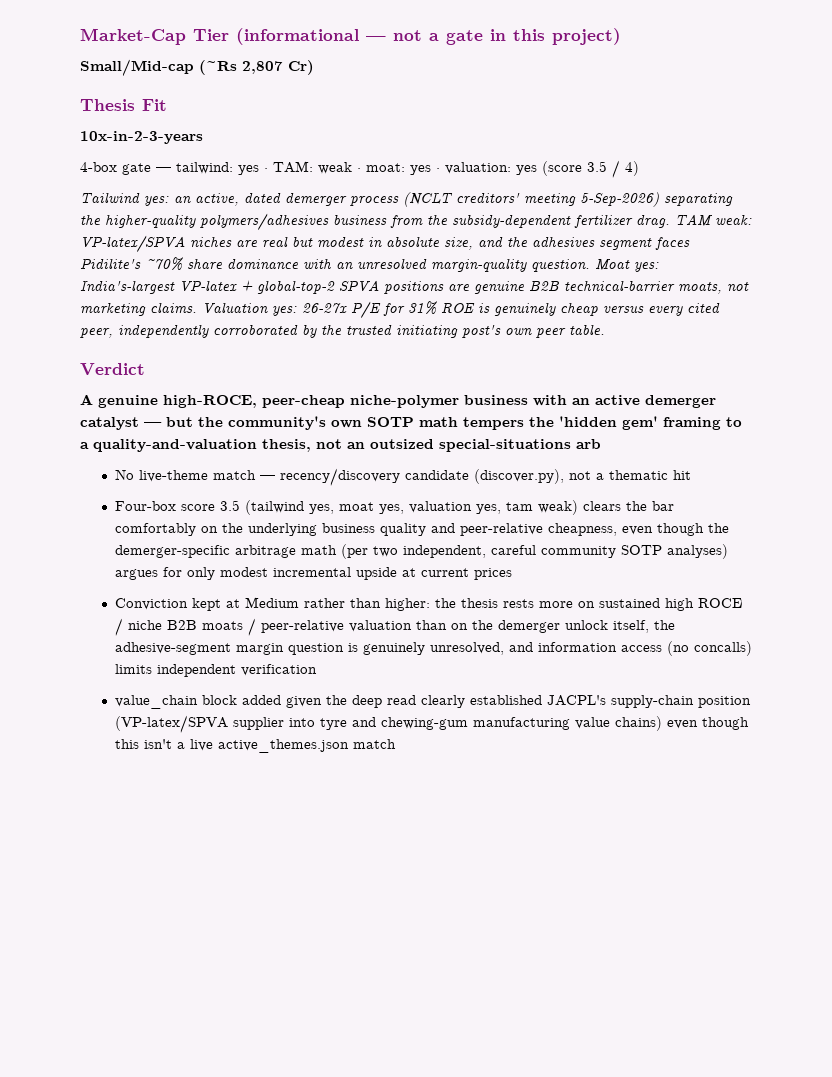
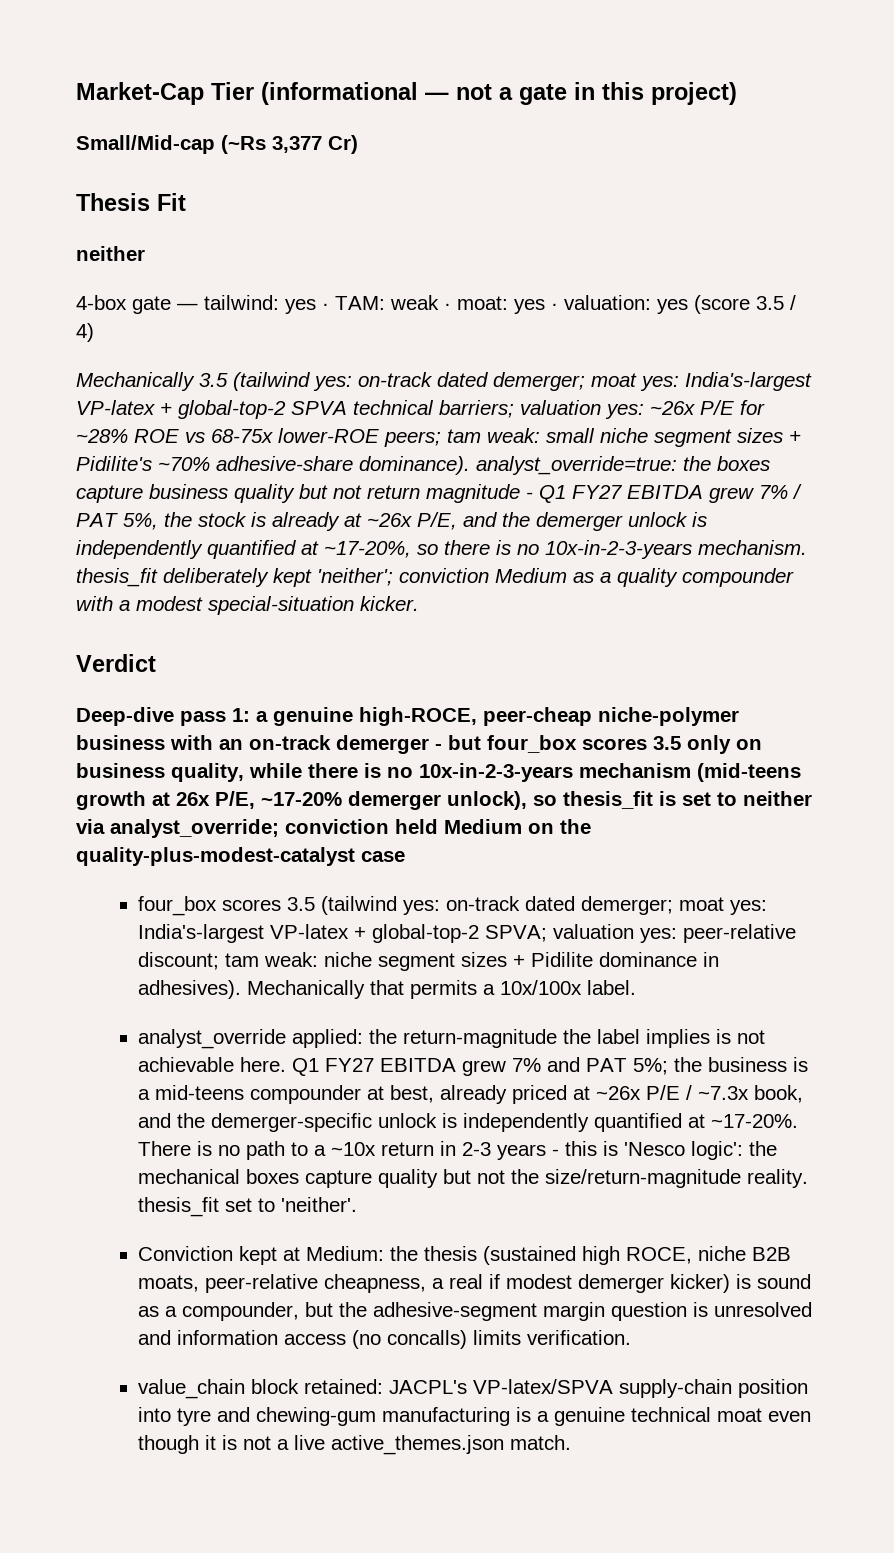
[242,61,283,74] 2,807 -> [272,136,322,153] 3,377
[80,131,203,144] 10x-in-2-3-years -> [76,246,145,261] neither
[80,192,733,207] [80,213,752,231] [80,235,690,253] [80,257,630,272] Tailwind yes: an active, dated demerger process (NCLT creditors' meeting 5-Sep-2026) separating the higher-quality polymers/adhesives business from the subsidy-dependent fertilizer drag. TAM weak: VP-latex/SPVA niches are real but modest in absolute size, and the adhesives segment faces Pidilite's ~70% share dominance with an unresolved margin-quality question. Moat -> [76,372,637,391] Mechanically 3.5 (tailwind yes: on-track dated demerger; moat
[384,280,749,294] [80,301,720,319] [80,324,605,338] [80,363,145,375] [80,394,93,405] positions are genuine B2B technical-barrier moats, not marketing claims. Valuation yes: 26-27x P/E for 31% ROE is genuinely cheap versus every cited peer, independently corroborated by the trusted initiating post's own peer table. // Verdict // A -> [353,400,765,419] [76,428,801,447] [76,456,770,475] [76,484,802,503] [76,512,707,531] [76,540,807,559] [76,568,794,587] [76,596,419,615] [76,654,156,672] [76,707,268,726] technical barriers; valuation yes: ~26x P/E for ~28% ROE vs 68-75x lower-ROE peers; tam weak: small niche segment sizes + Pidilite's ~70% adhesive-share dominance). analyst_override=true: the boxes capture business quality but not return magnitude - Q1 FY27 EBITDA grew 7% / PAT 5%, the stock is already at ~26x P/E, and the demerger unlock is independently quantified at ~17-20%, so there is no 10x-in-2-3-years mechanism. thesis_fit deliberately kept 'neither'; conviction Medium as a quality compounder with a modest special-situation kicker. // Verdict // Deep-dive pass 1: a
[595,395,716,408] [80,416,742,430] [80,439,601,452] [114,468,691,486] [114,500,674,515] [114,523,729,536] [114,544,728,559] [114,567,512,580] [114,597,742,611] [114,618,649,636] active demerger catalyst — but the community's own SOTP math tempers the 'hidden gem' framing to a quality-and-valuation thesis, not an outsized special-situations arb // No live-theme match — recency/discovery candidate (discover.py), not a thematic hit // Four-box score 3.5 (tailwind yes, moat yes, valuation yes, tam weak) clears the bar comfortably on the underlying business quality and peer-relative cheapness, even though the demerger-specific arbitrage math (per two independent, careful community SOTP analyses) argues for only modest incremental upside at current prices // Conviction kept at Medium rather than higher: the thesis rests more on sustained high ROCE / niche B2B moats / peer-relative valuation than on the demerger unlock itself, -> [249,735,762,754] [76,763,801,782] [76,791,812,810] [76,819,591,838] [76,847,405,866] [138,896,768,916] [138,924,797,943] [138,952,720,971] [138,980,637,999] [138,1029,766,1049] [138,1057,809,1076] [138,1085,804,1104] [138,1113,799,1132] [138,1141,778,1160] [138,1169,809,1188] [138,1197,358,1217] [138,1246,792,1265] [138,1274,812,1293] [138,1302,334,1321] on-track demerger - but four_box scores 3.5 only on business quality, while there is no 10x-in-2-3-years mechanism (mid-teens growth at 26x P/E, ~17-20% demerger unlock), so thesis_fit is set to neither via analyst_override; conviction held Medium on the quality-plus-modest-catalyst case // four_box scores 3.5 (tailwind yes: on-track dated demerger; moat yes: India's-largest VP-latex + global-top-2 SPVA; valuation yes: peer-relative discount; tam weak: niche segment sizes + Pidilite dominance in adhesives). Mechanically that permits a 10x/100x label. // analyst_override applied: the return-magnitude the label implies is not achievable here. Q1 FY27 EBITDA grew 7% and PAT 5%; the business is a mid-teens compounder at best, already priced at ~26x P/E / ~7.3x book, and the demerger-specific unlock is independently quantified at ~17-20%. There is no path to a ~10x return in 2-3 years - this is 'Nesco logic': the mechanical boxes capture quality but not the size/return-magnitude reality. thesis_fit set to 'neither'. // Conviction kept at Medium: the thesis (sustained high ROCE, niche B2B moats, peer-relative cheapness, a real if modest demerger kicker) is sound as a compounder, but
[362,642,504,655] genuinely unresolved, -> [714,1302,813,1317] unresolved
[156,664,317,677] independent verification -> [527,1330,632,1345] verification.
[241,695,751,708] [114,715,284,733] added given the deep read clearly established JACPL's supply-chain position (VP-latex/SPVA supplier -> [304,1379,809,1398] retained: JACPL's VP-latex/SPVA supply-chain position
[574,716,749,731] [114,739,172,749] value chains) even though this isn't -> [516,1407,812,1426] [138,1435,272,1454] is a genuine technical moat even though it is not
[352,739,396,749] match -> [510,1435,572,1450] match.

